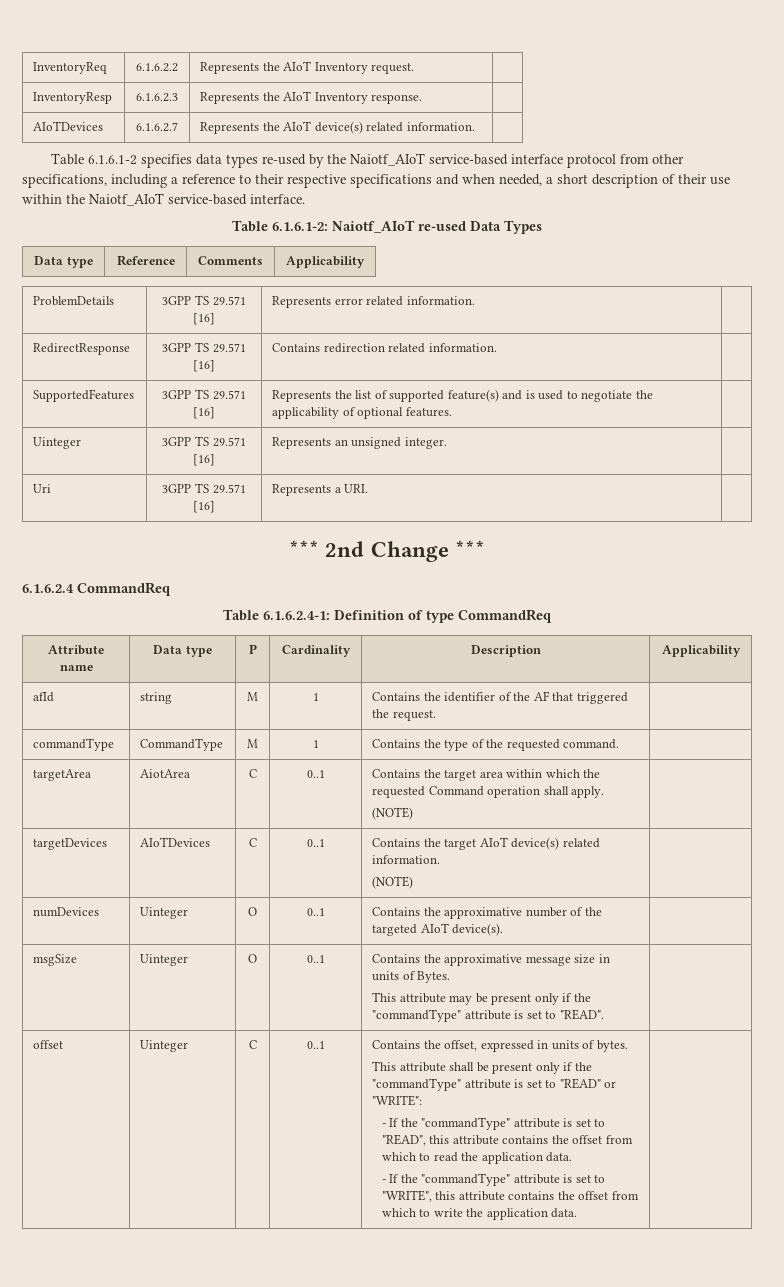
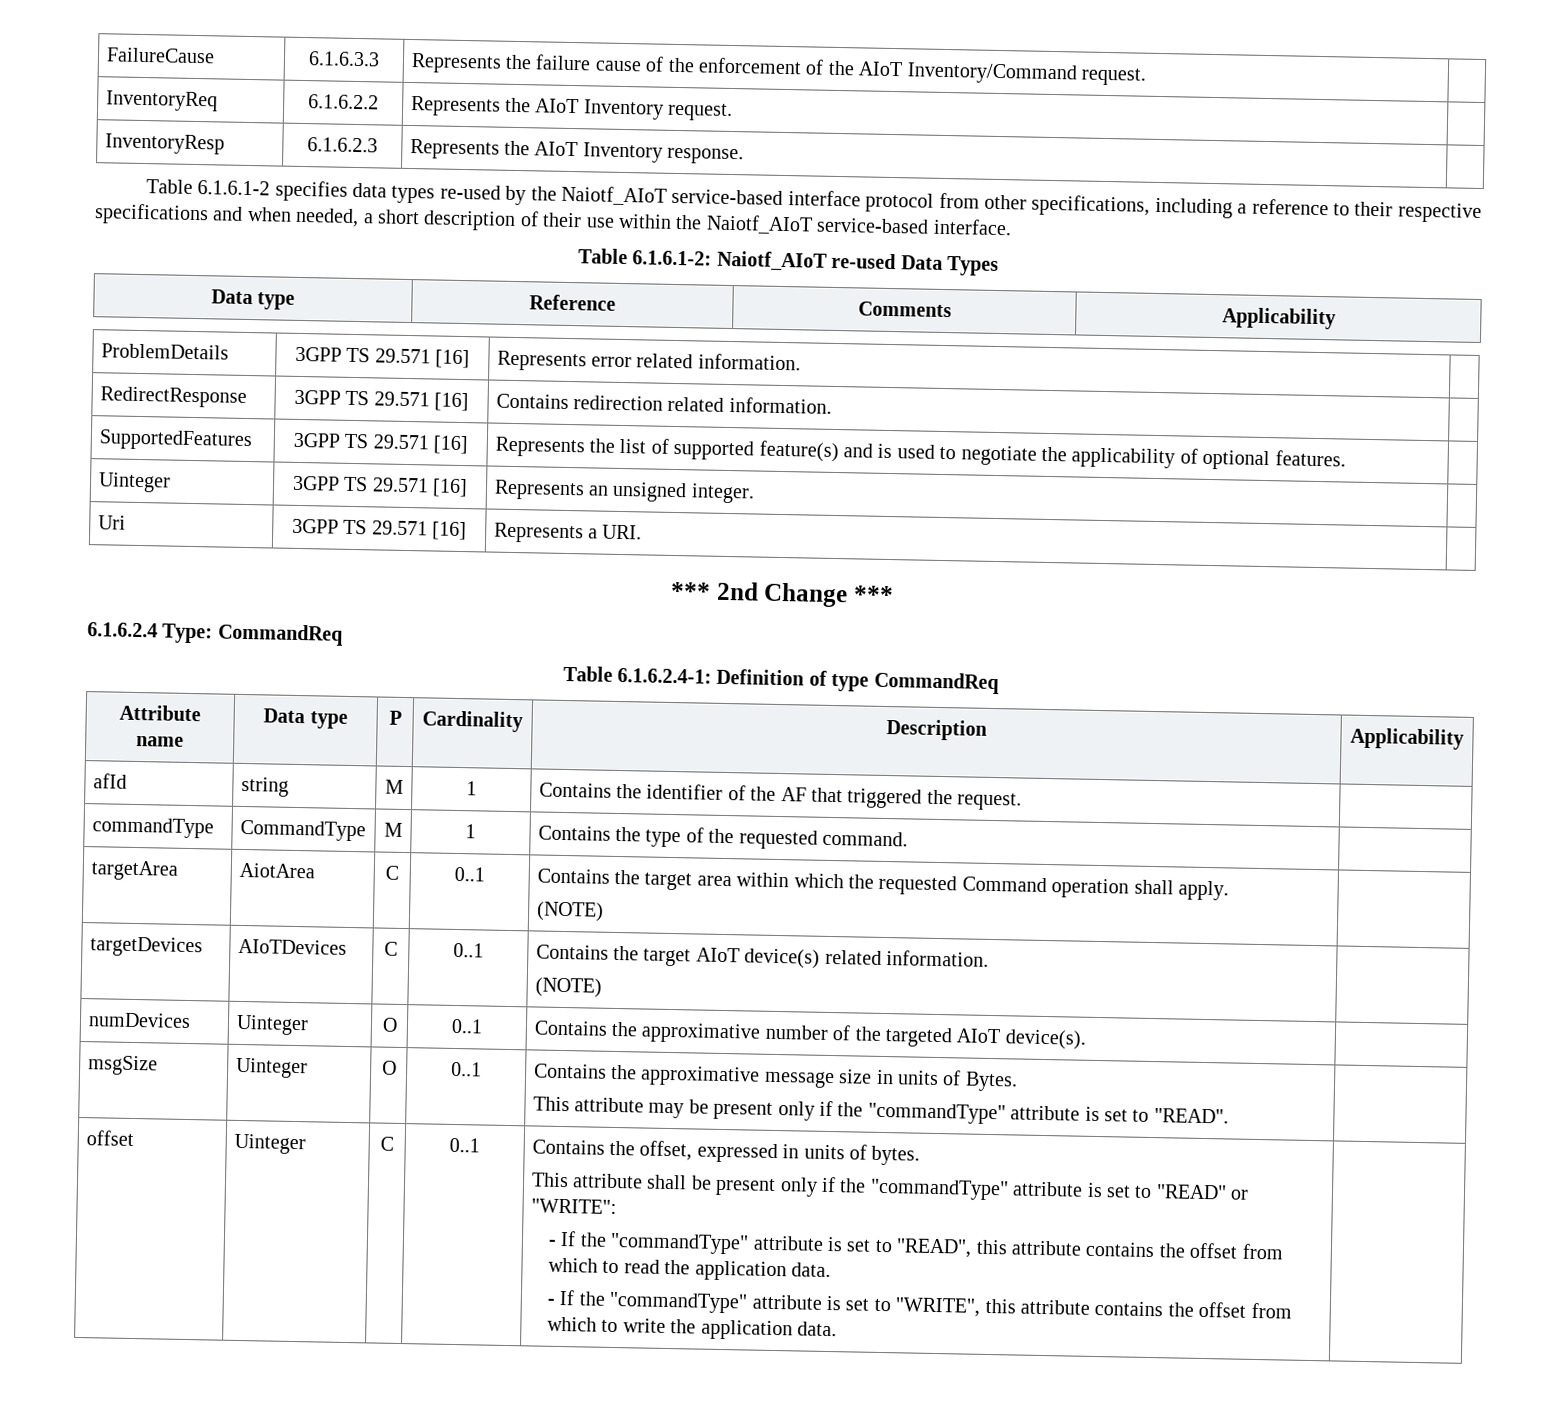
(33, 68) none -> [105,47,215,64] [308,51,380,67] [410,52,1147,86] FailureCause | 6.1.6.3.3 | Represents the failure cause of the enforcement of the AIoT Inventory/Command request. | //
[33,121,104,131] [136,122,178,132] [200,121,475,134] // AIoTDevices | 6.1.6.2.7 | Represents the AIoT device(s) related information. | -> (745, 156) none
(74, 588) none -> [162,623,214,644] Type:

